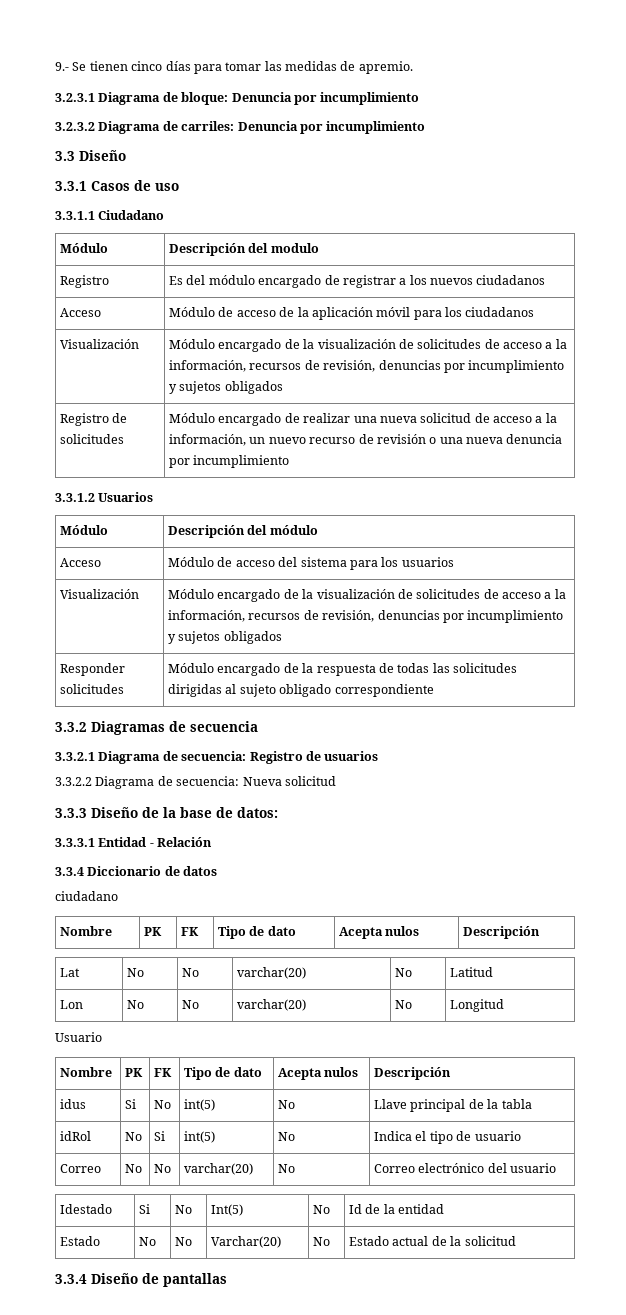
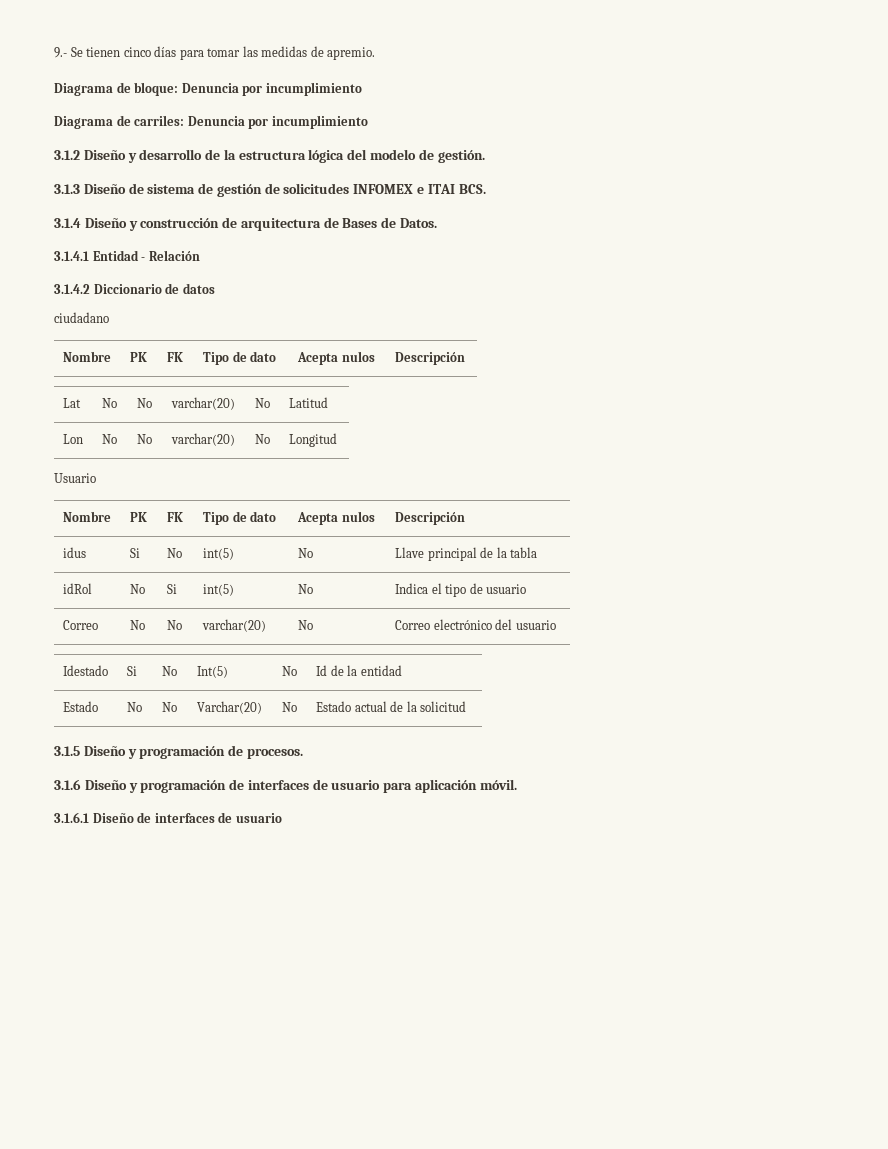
[55,93,95,102] 3.2.3.1 -> (376, 53) none
[55,122,95,131] 3.2.3.2 -> (362, 89) none
[55,150,126,161] [55,180,179,191] [55,210,165,220] [60,243,109,253] [169,243,319,256] [60,275,110,288] [169,275,546,288] [60,308,102,317] [169,307,535,320] [60,339,140,349] [169,339,567,352] [169,360,565,373] [169,381,283,394] [60,413,128,426] [60,434,125,444] [169,413,557,426] [169,434,563,446] [169,455,290,468] [55,492,154,502] [60,525,109,535] [168,525,318,538] [60,558,102,567] [168,557,454,570] [60,589,140,599] [168,589,566,602] [168,610,564,623] [168,631,282,644] [60,663,126,676] [60,684,125,694] [168,663,518,676] [168,684,434,697] [55,721,258,735] [55,751,379,764] [55,776,336,789] [55,807,278,818] [55,838,95,847] 3.3 Diseño // 3.3.1 Casos de uso // 3.3.1.1 Ciudadano // Módulo | Descripción del modulo // Registro | Es del módulo encargado de registrar a los nuevos ciudadanos // Acceso | Módulo de acceso de la aplicación móvil para los ciudadanos // Visualización | Módulo encargado de la visualización de solicitudes de acceso a la información, recursos de revisión, denuncias por incumplimiento y sujetos obligados // Registro de solicitudes | Módulo encargado de realizar una nueva solicitud de acceso a la información, un nuevo recurso de revisión o una nueva denuncia por incumplimiento // 3.3.1.2 Usuarios // Módulo | Descripción del módulo // Acceso | Módulo de acceso del sistema para los usuarios // Visualización | Módulo encargado de la visualización de solicitudes de acceso a la información, recursos de revisión, denuncias por incumplimiento y sujetos obligados // Responder solicitudes | Módulo encargado de la respuesta de todas las solicitudes dirigidas al sujeto obligado correspondiente // 3.3.2 Diagramas de secuencia // 3.3.2.1 Diagrama de secuencia: Registro de usuarios // 3.3.2.2 Diagrama de secuencia: Nueva solicitud // 3.3.3 Diseño de la base de datos: // 3.3.3.1 -> [54,149,485,163] [54,183,486,197] [54,217,438,231] [54,251,89,261] 3.1.2 Diseño y desarrollo de la estructura lógica del modelo de gestión. // 3.1.3 Diseño de sistema de gestión de solicitudes INFOMEX e ITAI BCS. // 3.1.4 Diseño y construcción de arquitectura de Bases de Datos. // 3.1.4.1
[55,867,84,876] 3.3.4 -> [54,284,90,294] 3.1.4.2
[55,1273,227,1287] 3.3.4 Diseño de pantallas -> [54,745,303,759] [54,779,517,793] [54,812,282,823] 3.1.5 Diseño y programación de procesos. // 3.1.6 Diseño y programación de interfaces de usuario para aplicación móvil. // 3.1.6.1 Diseño de interfaces de usuario

